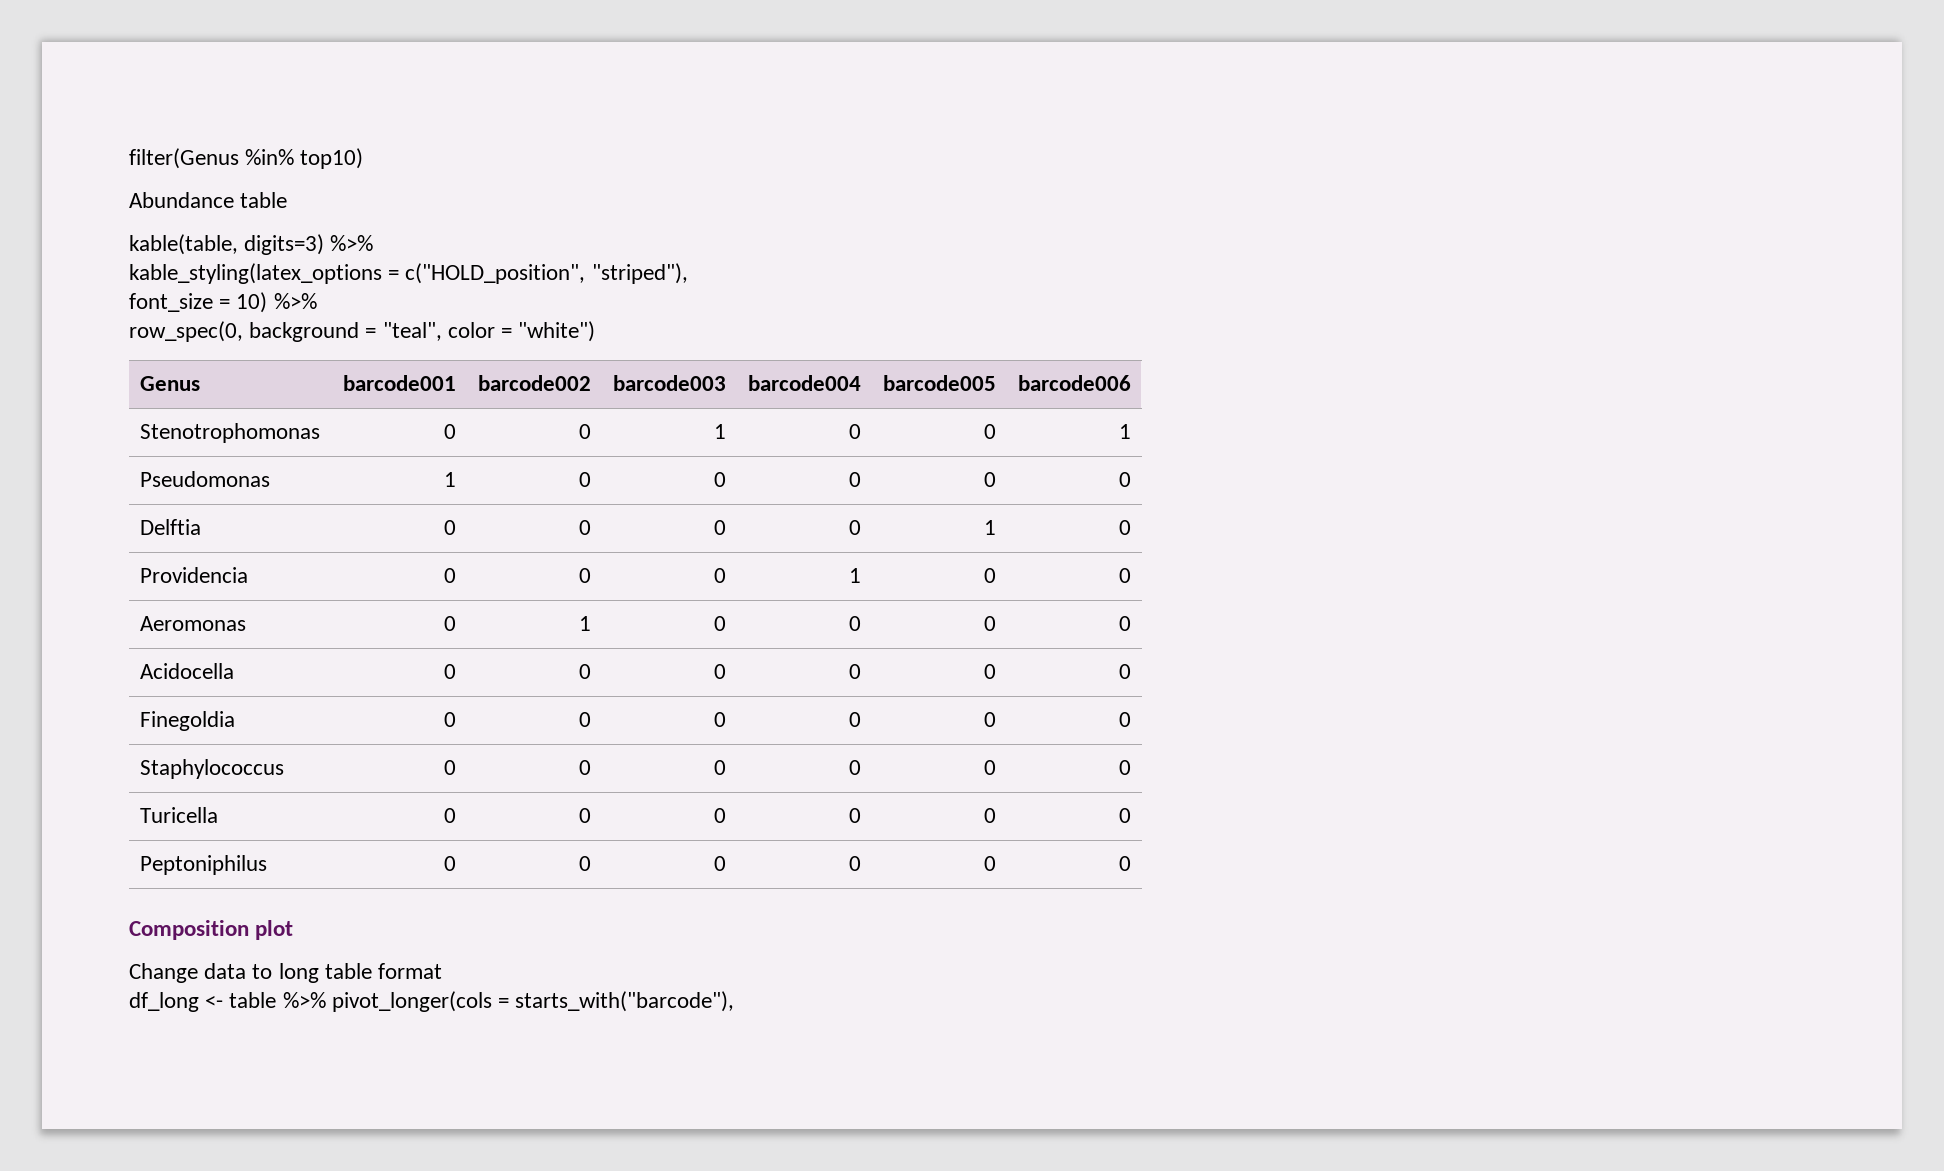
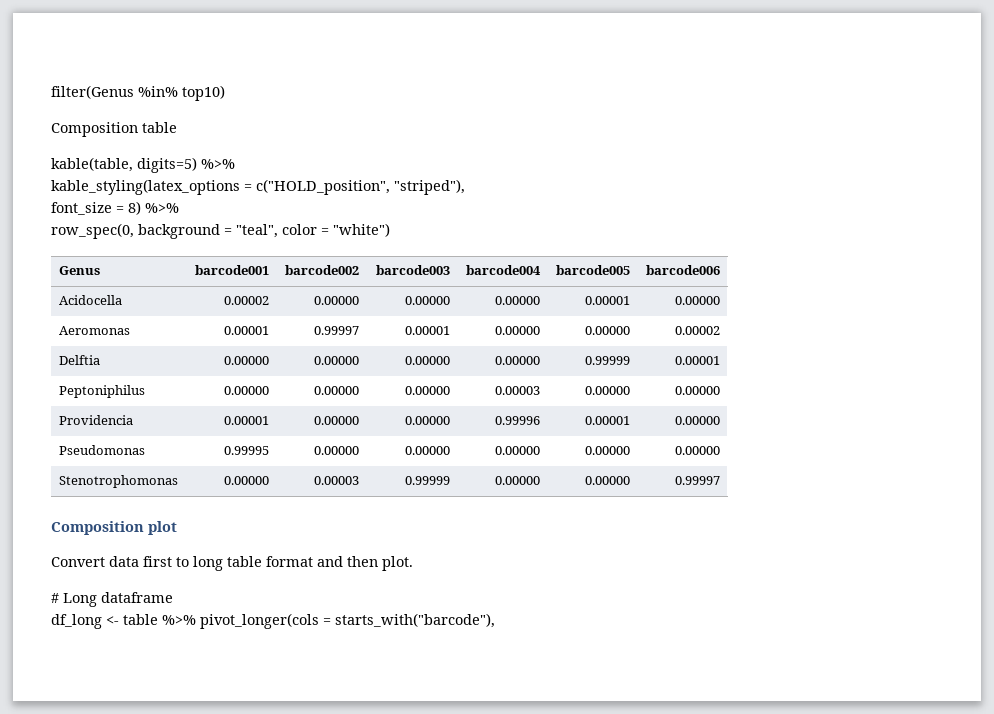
[129,192,234,208] Abundance -> [51,122,138,137] Composition
[244,234,325,255] digits=3) -> [137,157,197,173] digits=5)
[236,292,268,313] 10) -> [128,201,141,215] 8)
[139,423,320,443] [444,424,457,439] [579,424,592,439] [714,424,727,439] [849,424,862,439] [984,424,997,439] [1119,424,1132,439] [139,471,270,487] [444,472,457,487] [579,472,592,487] [714,472,727,487] [849,472,862,487] [984,472,997,487] [1119,472,1132,487] [139,519,201,535] [444,520,457,535] [579,520,592,535] [714,520,727,535] [849,520,862,535] [984,520,997,535] [1119,520,1132,535] [139,567,248,583] [444,568,457,583] [579,568,592,583] [714,568,727,583] [849,568,862,583] [984,568,997,583] [1119,568,1132,583] [139,616,246,631] [444,616,457,631] [579,616,592,631] [714,616,727,631] [849,616,862,631] [984,616,997,631] [1119,616,1132,631] [139,663,234,679] [444,664,457,679] [579,664,592,679] [714,664,727,679] [849,664,862,679] [984,664,997,679] [1119,664,1132,679] [139,711,235,731] [444,712,457,727] [579,712,592,727] [714,712,727,727] [849,712,862,727] [984,712,997,727] [1119,712,1132,727] [139,759,284,779] [444,760,457,775] [579,760,592,775] [714,760,727,775] [849,760,862,775] [984,760,997,775] [1119,760,1132,775] [139,807,218,823] [444,808,457,823] [579,808,592,823] [714,808,727,823] [849,808,862,823] [984,808,997,823] [1119,808,1132,823] [139,855,267,875] [444,856,457,871] [579,856,592,871] [714,856,727,871] [849,856,862,871] [984,856,997,871] [1119,856,1132,871] Stenotrophomonas | 0 | 0 | 1 | 0 | 0 | 1 // Pseudomonas | 1 | 0 | 0 | 0 | 0 | 0 // Delftia | 0 | 0 | 0 | 0 | 1 | 0 // Providencia | 0 | 0 | 0 | 1 | 0 | 0 // Aeromonas | 0 | 1 | 0 | 0 | 0 | 0 // Acidocella | 0 | 0 | 0 | 0 | 0 | 0 // Finegoldia | 0 | 0 | 0 | 0 | 0 | 0 // Staphylococcus | 0 | 0 | 0 | 0 | 0 | 0 // Turicella | 0 | 0 | 0 | 0 | 0 | 0 // Peptoniphilus | 0 | 0 | 0 | 0 | 0 | 0 -> [58,295,122,305] [224,296,270,305] [314,296,360,305] [405,296,451,305] [495,296,541,305] [585,296,631,305] [675,296,721,305] [58,326,130,335] [224,326,270,335] [314,326,360,335] [405,326,451,335] [495,326,541,335] [585,326,631,335] [675,326,721,335] [58,355,100,365] [224,356,270,365] [314,356,360,365] [405,356,451,365] [495,356,541,365] [585,356,631,365] [675,356,721,365] [58,385,145,398] [224,386,270,395] [314,386,360,395] [405,386,451,395] [495,386,541,395] [585,386,631,395] [675,386,721,395] [58,415,133,425] [224,416,270,425] [314,416,360,425] [405,416,451,425] [495,416,541,425] [585,416,631,425] [675,416,721,425] [58,445,145,455] [224,446,270,455] [314,446,360,455] [405,446,451,455] [495,446,541,455] [585,446,631,455] [675,446,721,455] [58,475,178,488] [224,476,270,485] [314,476,360,485] [405,476,451,485] [495,476,541,485] [585,476,631,485] [675,476,721,485] Acidocella | 0.00002 | 0.00000 | 0.00000 | 0.00000 | 0.00001 | 0.00000 // Aeromonas | 0.00001 | 0.99997 | 0.00001 | 0.00000 | 0.00000 | 0.00002 // Delftia | 0.00000 | 0.00000 | 0.00000 | 0.00000 | 0.99999 | 0.00001 // Peptoniphilus | 0.00000 | 0.00000 | 0.00000 | 0.00003 | 0.00000 | 0.00000 // Providencia | 0.00001 | 0.00000 | 0.00000 | 0.99996 | 0.00001 | 0.00000 // Pseudomonas | 0.99995 | 0.00000 | 0.00000 | 0.00000 | 0.00000 | 0.00000 // Stenotrophomonas | 0.00000 | 0.00003 | 0.99999 | 0.00000 | 0.00000 | 0.99997
[129,963,247,983] Change data -> [51,556,172,567] Convert data first
(443, 971) none -> [317,556,413,571] [51,592,173,607] and then plot. // # Long dataframe

